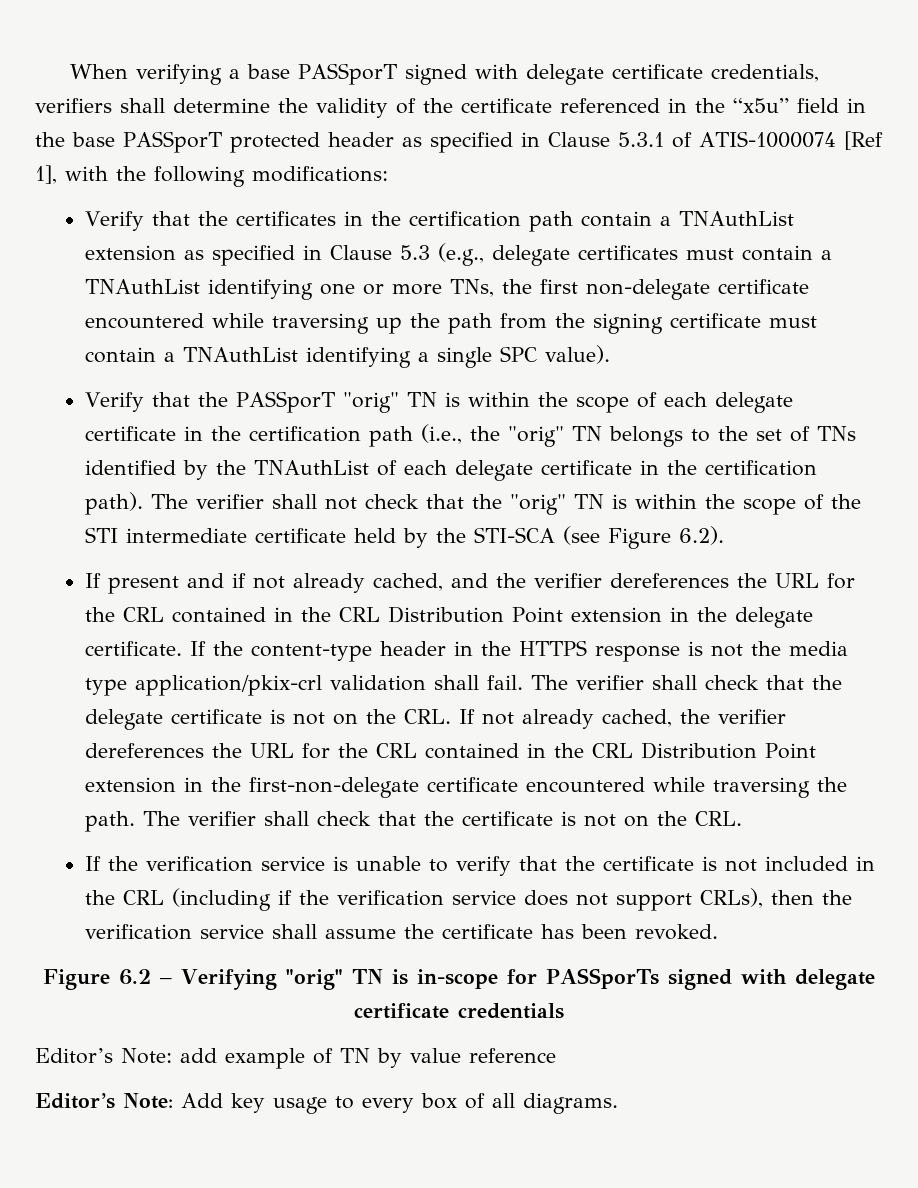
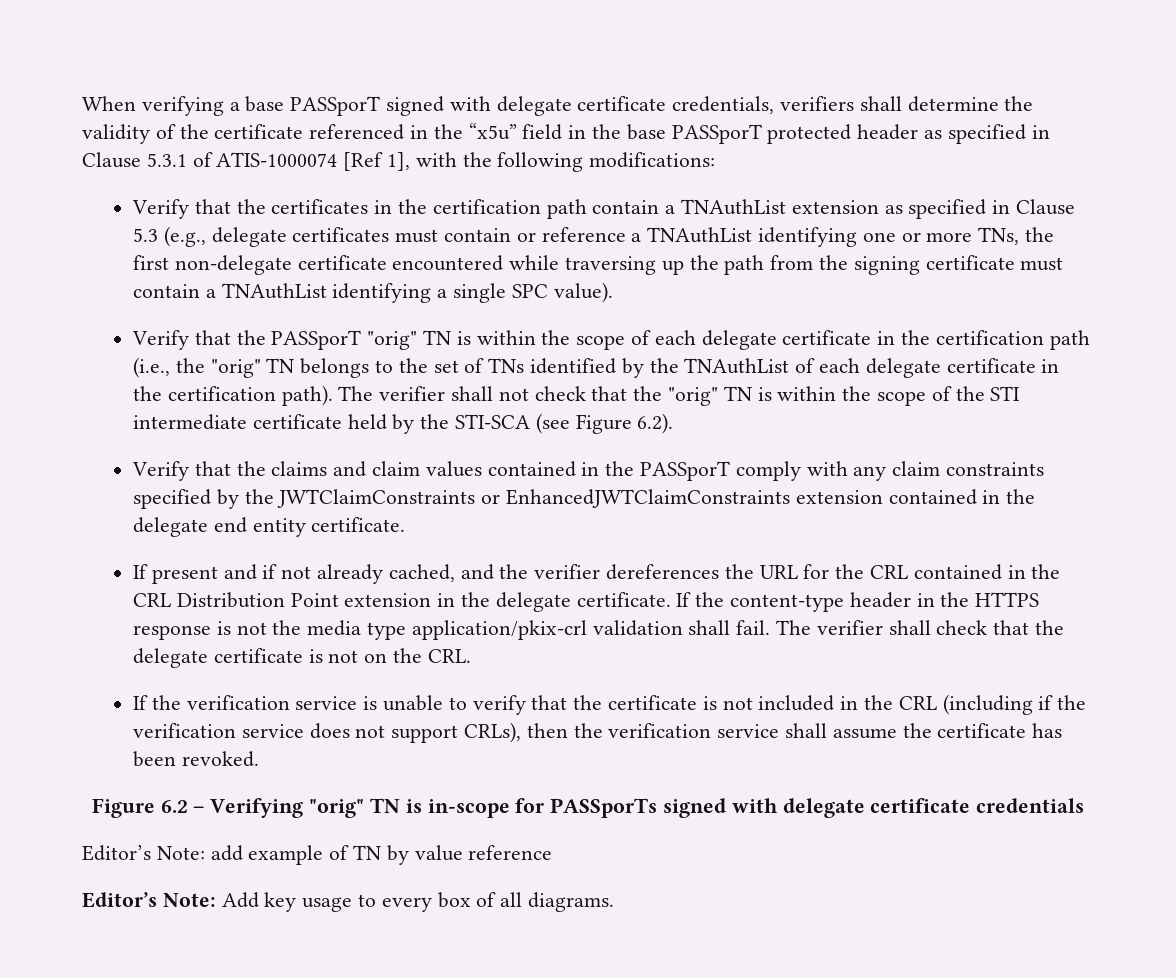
(814, 253) none -> [516,227,626,242] or reference
(725, 535) none -> [131,461,1044,481] [132,489,1036,509] [132,517,406,537] // Verify that the claims and claim values contained in the PASSporT comply with any claim constraints specified by the JWTClaimConstraints or EnhancedJWTClaimConstraints extension contained in the delegate end entity certificate.
[459,709,787,729] [85,742,817,759] [85,777,848,798] [85,811,743,832] If not already cached, the verifier dereferences the URL for the CRL contained in the CRL Distribution Point extension in the first-non-delegate certificate encountered while traversing the path. The verifier shall check that the certificate is not on the CRL. -> (471, 656) none

